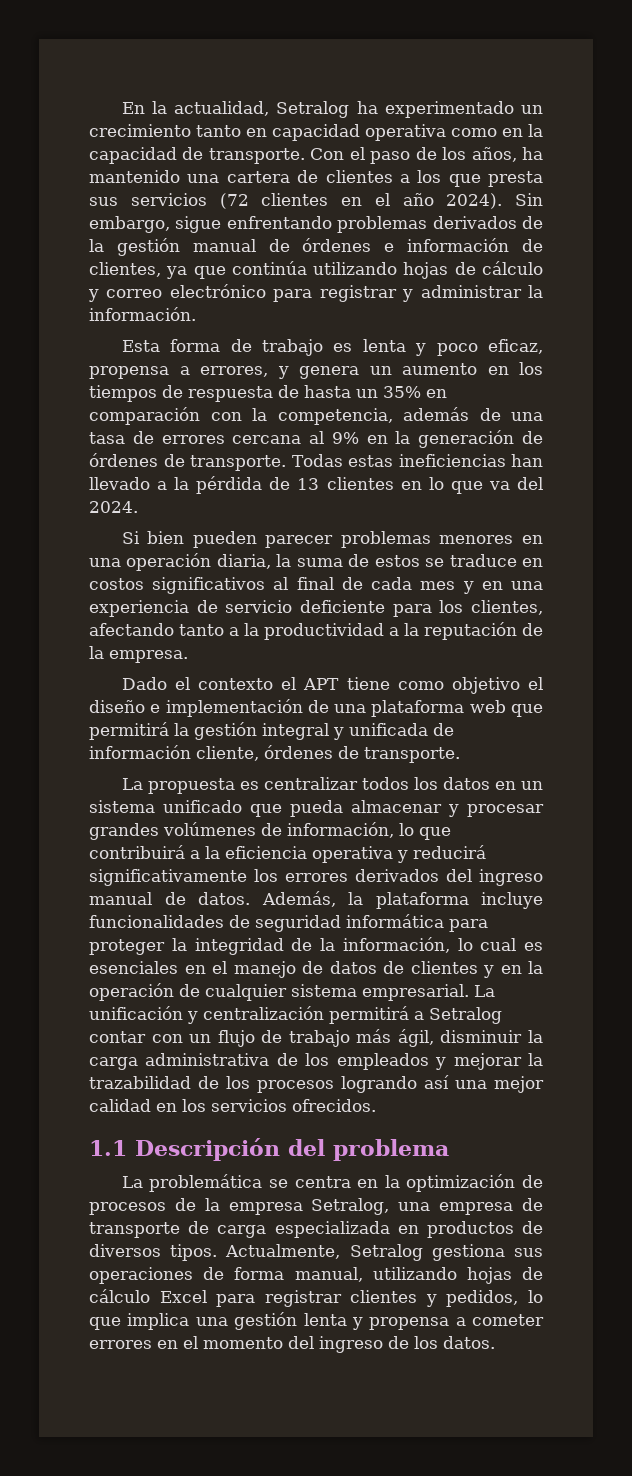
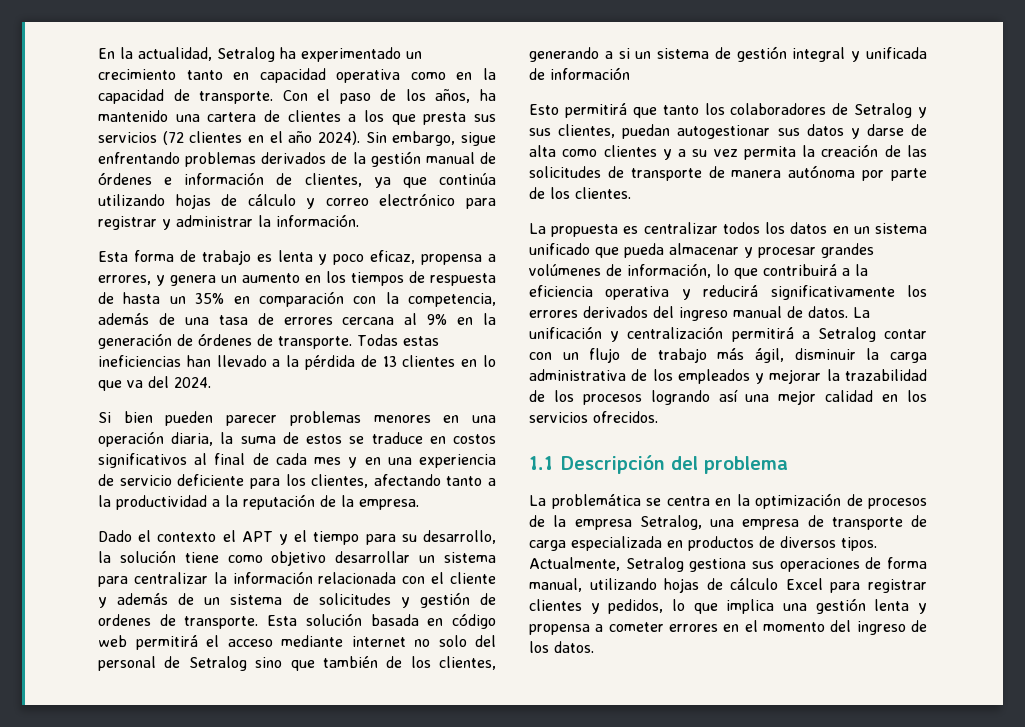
[346,677,543,694] [89,699,543,717] [89,722,189,740] tiene como objetivo el diseño e implementación de una plataforma web que permitirá la -> [279,530,496,545] [98,550,496,566] [98,571,496,587] [98,592,496,608] [98,613,497,629] [98,635,496,650] [98,656,496,671] [529,47,731,62] y el tiempo para su desarrollo, la solución tiene como objetivo desarrollar un sistema para centralizar la información relacionada con el cliente y además de un sistema de solicitudes y gestión de ordenes de transporte. Esta solución basada en código web permitirá el acceso mediante internet no solo del personal de Setralog sino que también de los clientes, generando a si un sistema de
[196,745,460,763] cliente, órdenes de transporte. -> [529,103,927,118] [529,124,927,139] [529,144,927,160] [529,165,927,181] [529,187,631,199] // Esto permitirá que tanto los colaboradores de Setralog y sus clientes, puedan autogestionar sus datos y darse de alta como clientes y a su vez permita la creación de las solicitudes de transporte de manera autónoma por parte de los clientes.
[261,891,543,909] [89,914,488,932] [89,937,543,955] [89,961,543,978] [89,983,469,1001] Además, la plataforma incluye funcionalidades de seguridad informática para proteger la integridad de la información, lo cual es esenciales en el manejo de datos de clientes y en la operación de cualquier sistema empresarial. -> (848, 312) none

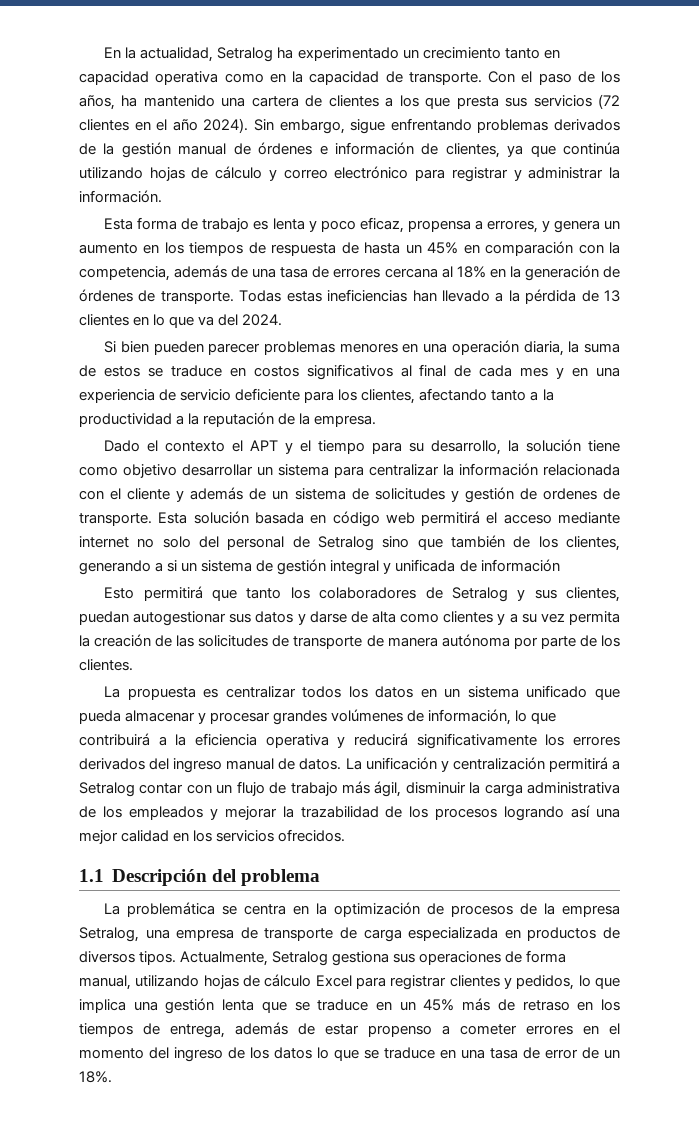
[195,293,225,304] 35% -> [427,242,459,254] 45%
[427,314,448,325] 9% -> [456,266,486,278] 18%
[918,603,927,614] [529,624,590,635] y propensa -> [261,998,621,1013] [79,1022,432,1038] que se traduce en un 45% más de retraso en los tiempos de entrega, además de estar propenso
[554,641,594,653] datos. -> [274,1047,620,1061] [79,1071,112,1083] datos lo que se traduce en una tasa de error de un 18%.

